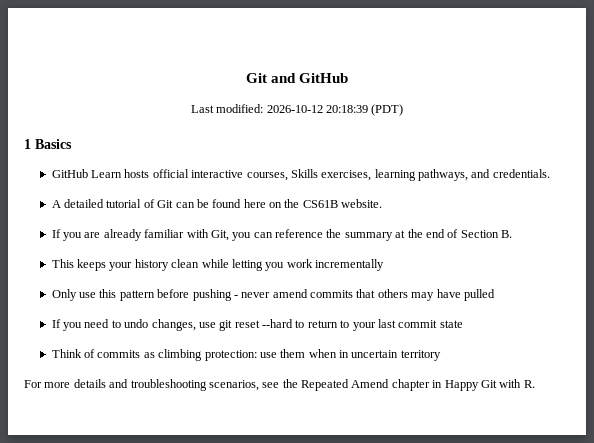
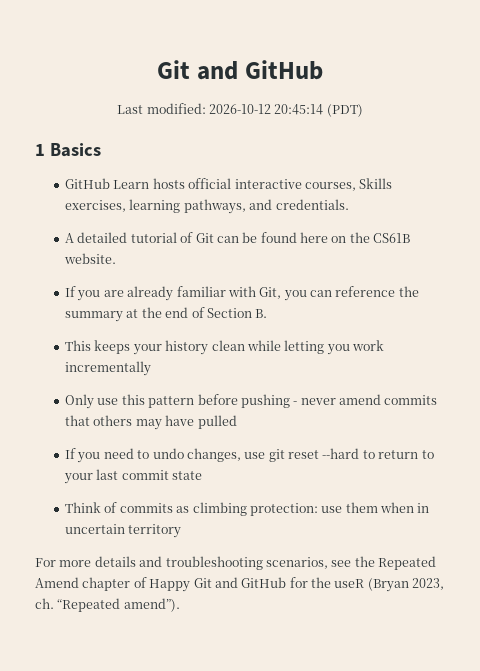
[325,105,368,113] 20:18:39 -> [274,104,324,115] 20:45:14
[432,380,443,388] in -> [133,577,147,588] of
[499,379,535,388] with R. -> [214,577,445,592] [35,598,180,612] and GitHub for the useR (Bryan 2023, ch. “Repeated amend”).

